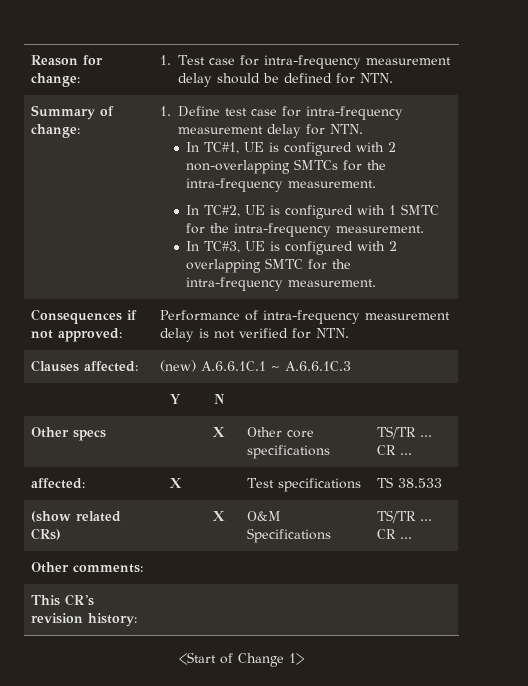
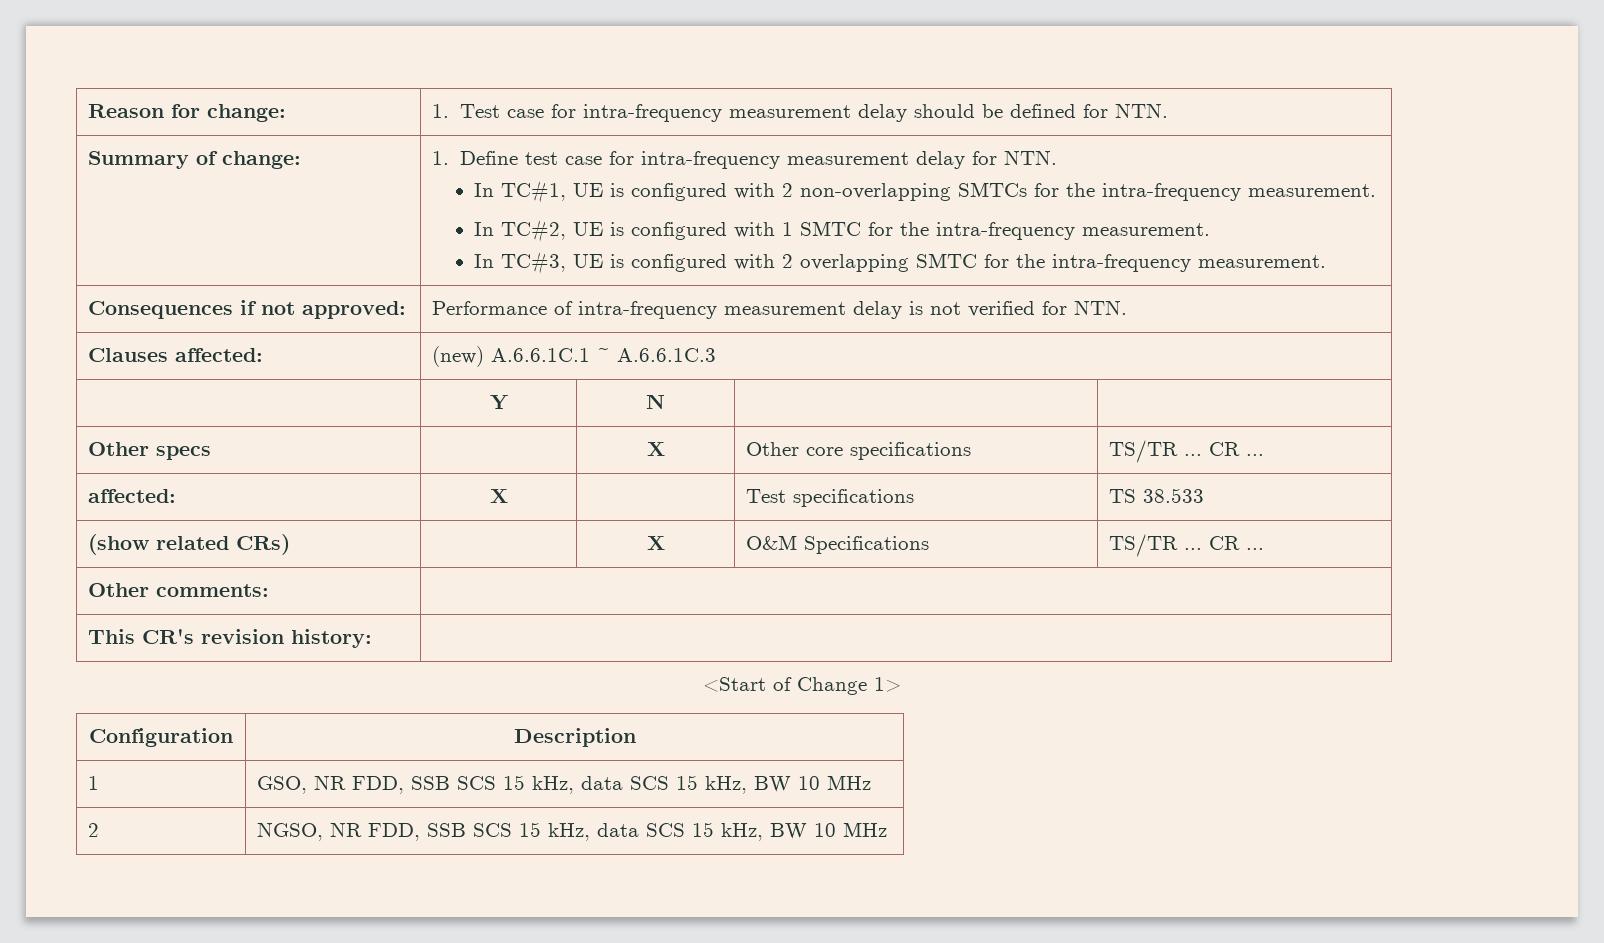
(304, 659) none -> [89,728,233,747] [513,728,636,747] [88,776,100,790] [257,775,872,794] [88,823,100,837] [257,822,888,841] // Configuration | Description // 1 | GSO, NR FDD, SSB SCS 15 kHz, data SCS 15 kHz, BW 10 MHz // 2 | NGSO, NR FDD, SSB SCS 15 kHz, data SCS 15 kHz, BW 10 MHz

